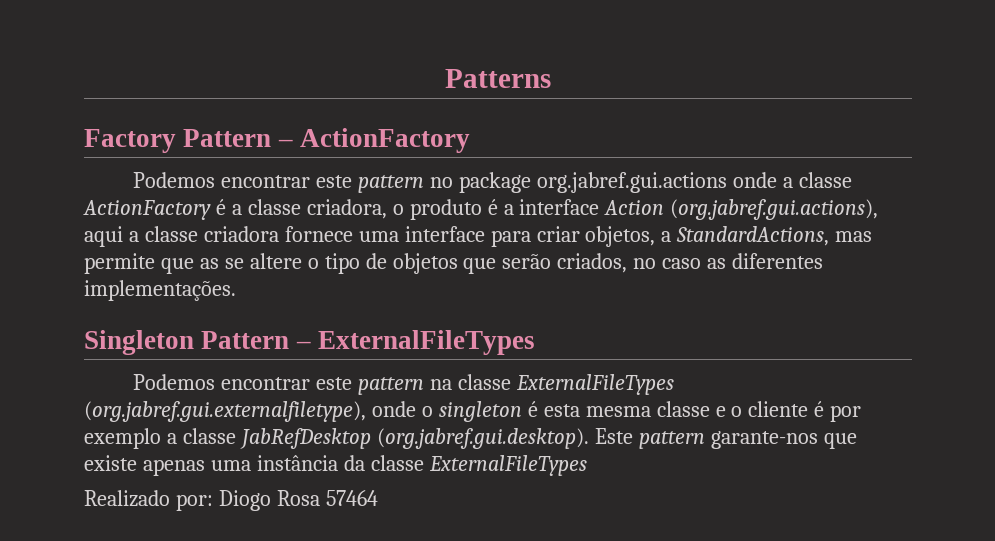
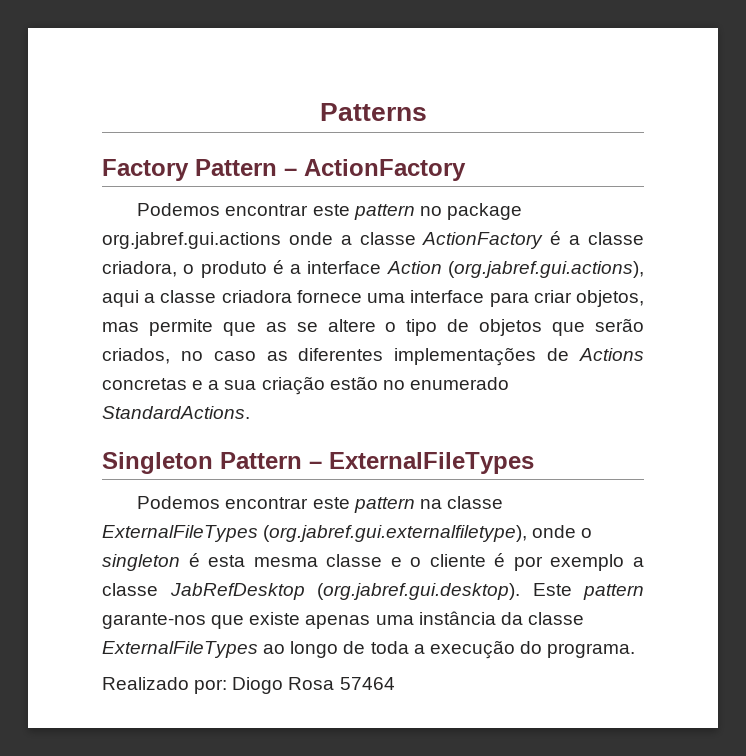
[661,226,830,246] a StandardActions, -> (644, 298) none
[84,280,236,301] implementações. -> [394,347,645,366] [102,376,509,395] [102,406,250,419] implementações de Actions concretas e a sua criação estão no enumerado StandardActions.
(587, 465) none -> [263,640,636,659] ao longo de toda a execução do programa.

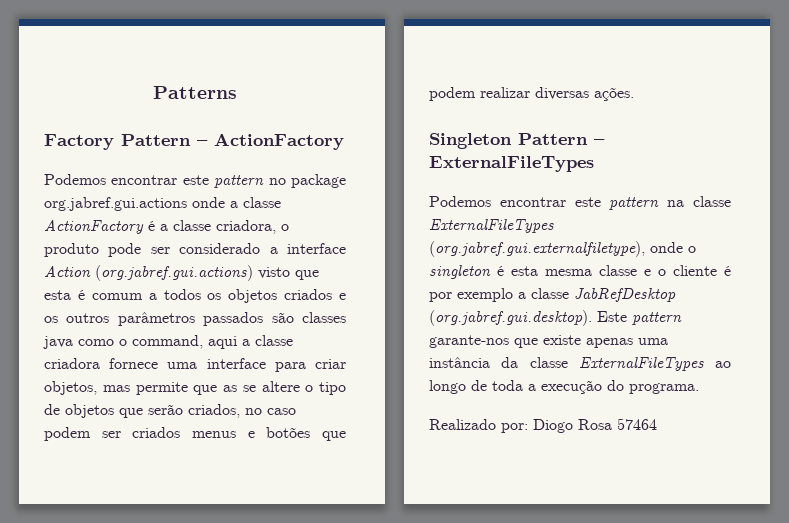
[272,260,644,278] é a interface Action (org.jabref.gui.actions), -> [108,243,346,257] [44,265,319,281] [44,289,346,303] [44,312,346,326] [43,335,203,349] pode ser considerado a interface Action (org.jabref.gui.actions) visto que esta é comum a todos os objetos criados e os outros parâmetros passados são classes java como o command,
[266,347,645,366] [102,376,509,395] [102,406,250,419] as diferentes implementações de Actions concretas e a sua criação estão no enumerado StandardActions. -> [44,427,346,441] [429,87,634,101] podem ser criados menus e botões que podem realizar diversas ações.

